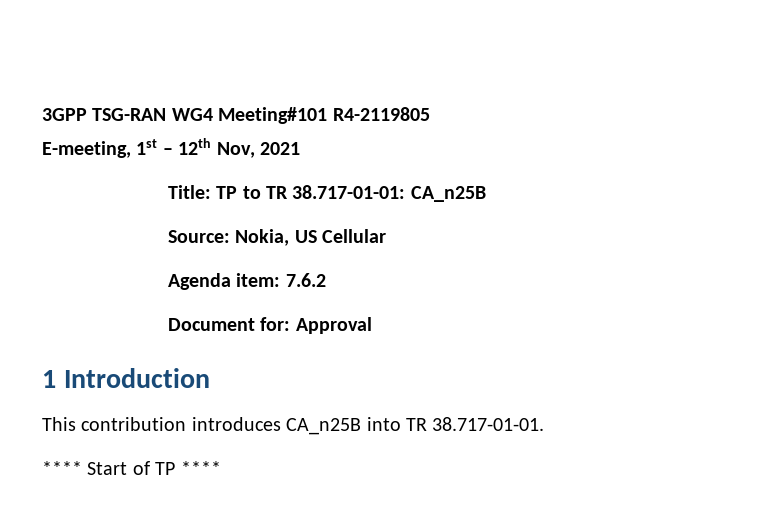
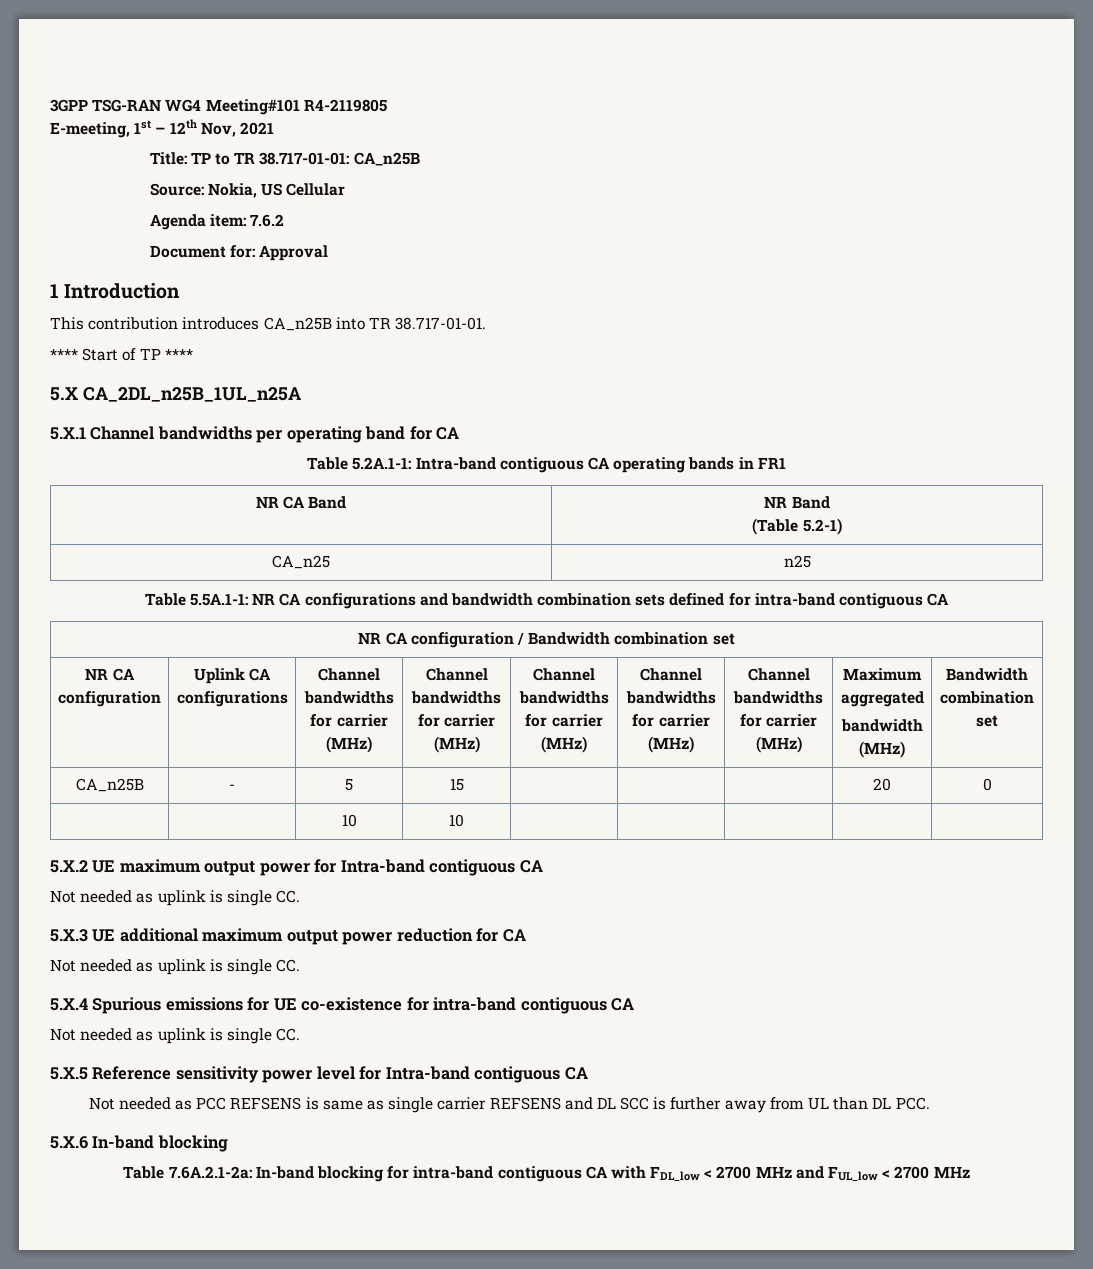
(221, 468) none -> [50,387,301,402] [50,426,460,443] [307,457,786,473] [255,496,347,509] [764,496,830,509] [752,518,842,535] [272,555,330,569] [783,555,811,568] [144,593,950,609] [358,632,735,648] [85,668,135,681] [58,691,161,707] [193,668,272,684] [176,691,288,707] [318,668,380,681] [303,691,394,704] [310,714,388,727] [326,736,372,753] [425,668,488,681] [411,691,501,704] [417,714,496,727] [433,736,480,753] [533,668,595,681] [518,691,609,704] [525,714,603,727] [541,736,587,753] [640,668,702,681] [625,691,716,704] [632,714,710,727] [648,736,694,753] [747,668,810,681] [733,691,823,704] [739,714,818,727] [755,736,802,753] [843,668,922,681] [840,691,924,707] [840,719,923,732] [859,741,905,758] [946,668,1028,681] [940,691,1034,704] [976,715,998,727] [75,778,144,792] [229,784,235,790] [345,778,353,791] [449,778,464,791] [873,778,891,791] [982,778,992,791] [341,814,357,827] [449,814,464,827] [50,859,543,876] [50,890,301,906] [50,928,526,945] [50,959,301,975] [50,997,635,1014] [50,1028,301,1044] [50,1066,588,1083] [88,1097,930,1113] [50,1135,228,1152] [123,1166,970,1182] // 5.X CA_2DL_n25B_1UL_n25A // 5.X.1 Channel bandwidths per operating band for CA // Table 5.2A.1-1: Intra-band contiguous CA operating bands in FR1 // NR CA Band | NR Band // (Table 5.2-1) // CA_n25 | n25 // Table 5.5A.1-1: NR CA configurations and bandwidth combination sets defined for intra-band contiguous CA // NR CA configuration / Bandwidth combination set // NR CA configuration | Uplink CA configurations | Channel bandwidths for carrier (MHz) | Channel bandwidths for carrier (MHz) | Channel bandwidths for carrier (MHz) | Channel bandwidths for carrier (MHz) | Channel bandwidths for carrier (MHz) | Maximum aggregated // bandwidth (MHz) | Bandwidth combination set // CA_n25B | - | 5 | 15 | | | | 20 | 0 // | | 10 | 10 | | | | | // 5.X.2 UE maximum output power for Intra-band contiguous CA // Not needed as uplink is single CC. // 5.X.3 UE additional maximum output power reduction for CA // Not needed as uplink is single CC. // 5.X.4 Spurious emissions for UE co-existence for intra-band contiguous CA // Not needed as uplink is single CC. // 5.X.5 Reference sensitivity power level for Intra-band contiguous CA // Not needed as PCC REFSENS is same as single carrier REFSENS and DL SCC is further away from UL than DL PCC. // 5.X.6 In-band blocking // Table 7.6A.2.1-2a: In-band blocking for intra-band contiguous CA with FDL_low < 2700 MHz and FUL_low < 2700 MHz

